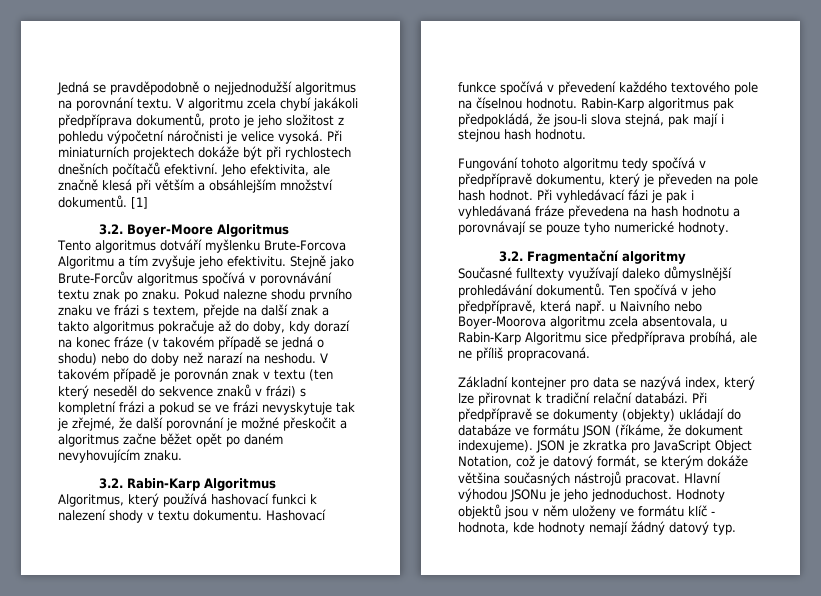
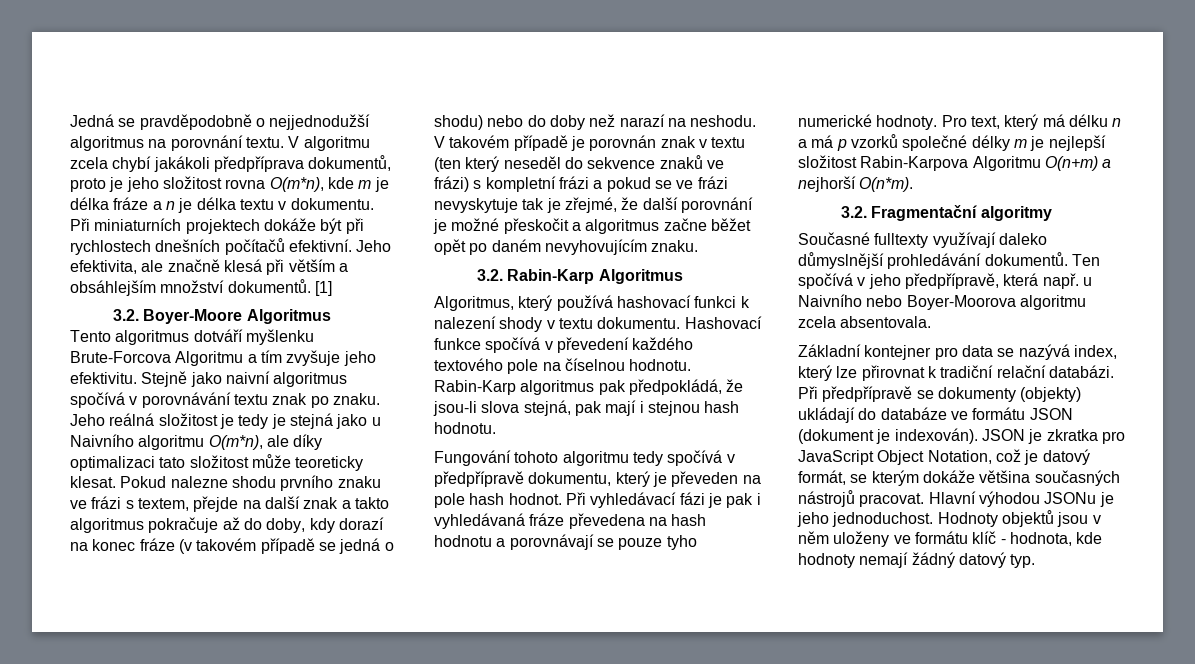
[338,117,344,125] [58,130,323,144] z pohledu výpočetní náročnisti je velice vysoká. -> [225,177,389,192] [70,197,374,213] rovna O(m*n), kde m je délka fráze a n je délka textu v dokumentu.
[58,271,133,284] Brute-Forcův -> [225,371,270,384] naivní
(180, 294) none -> [70,413,381,429] [70,434,323,450] [70,454,364,471] [70,476,116,488] Jeho reálná složitost je tedy je stejná jako u Naivního algoritmu O(m*n), ale díky optimalizaci tato složitost může teoreticky klesat.
[255,388,262,396] v -> [706,160,724,169] ve
(729, 228) none -> [941,114,1122,130] [798,134,1106,151] [798,155,1112,171] [798,176,914,192] Pro text, který má délku n a má p vzorků společné délky m je nejlepší složitost Rabin-Karpova Algoritmu O(n+m) a nejhorší O(n*m).
[642,316,727,328] [458,331,757,345] [458,347,590,361] absentovala, u Rabin-Karp Algoritmu sice předpříprava probíhá, ale ne příliš propracovaná. -> [840,316,932,328] absentovala.
[615,424,743,437] [458,440,533,453] (říkáme, že dokument indexujeme). -> [798,428,978,444] (dokument je indexován).

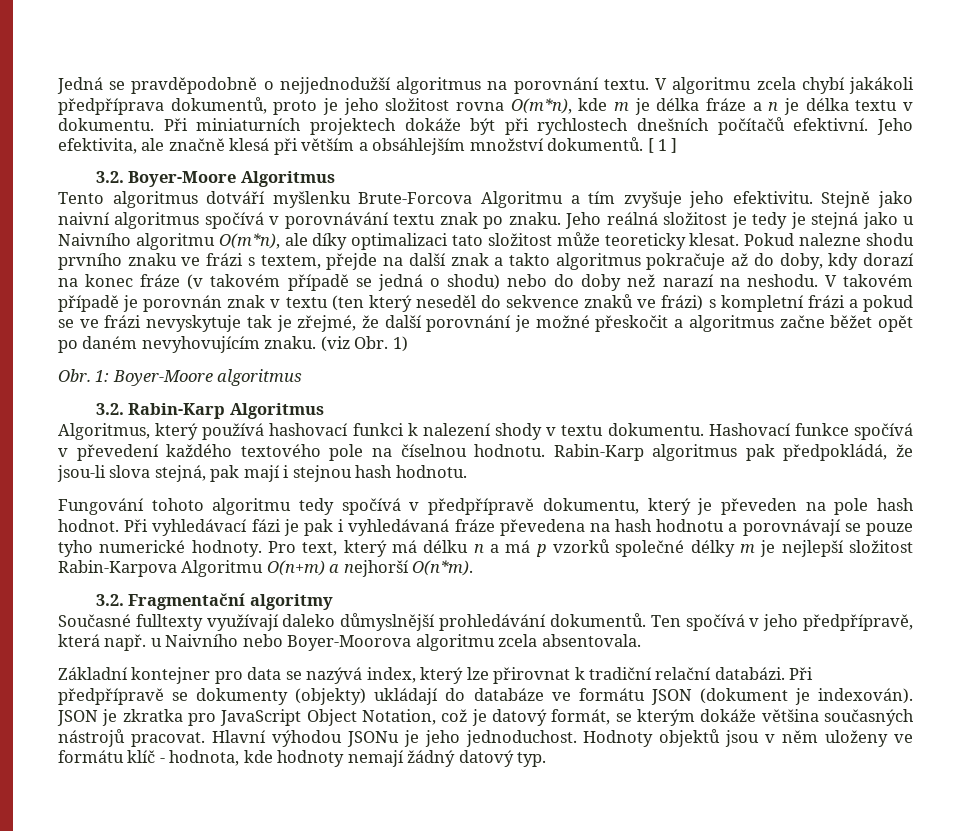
[314,281,332,296] [1] -> [647,138,678,153] [ 1 ]
(699, 246) none -> [320,336,408,352] [58,369,303,386] (viz Obr. 1) // Obr. 1: Boyer-Moore algoritmus

